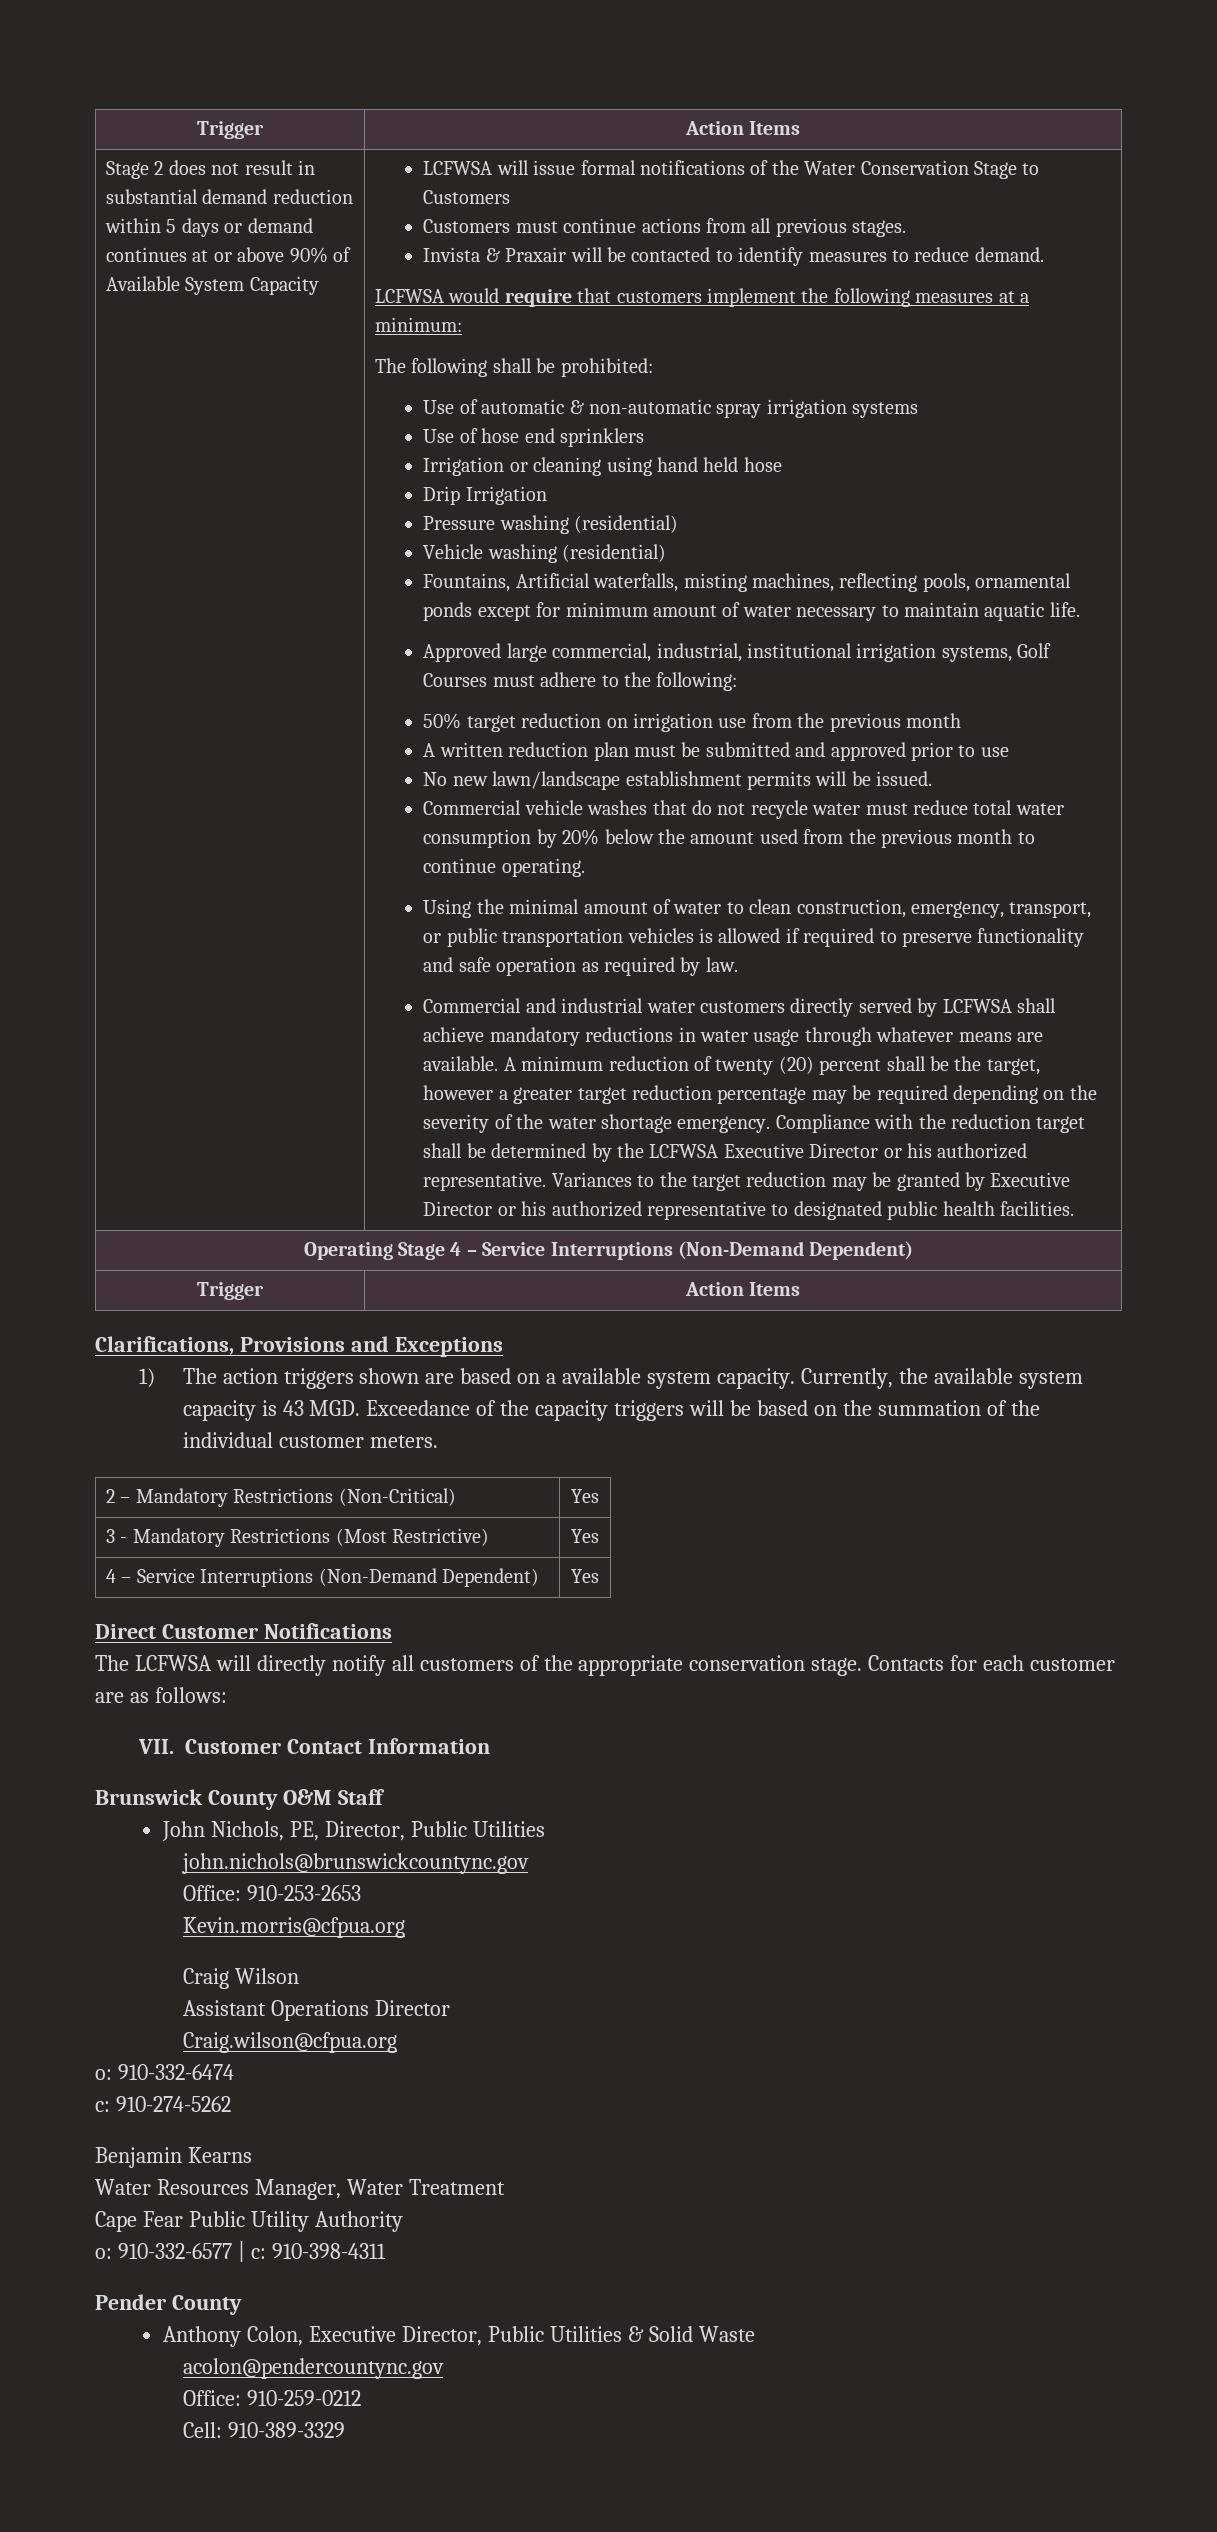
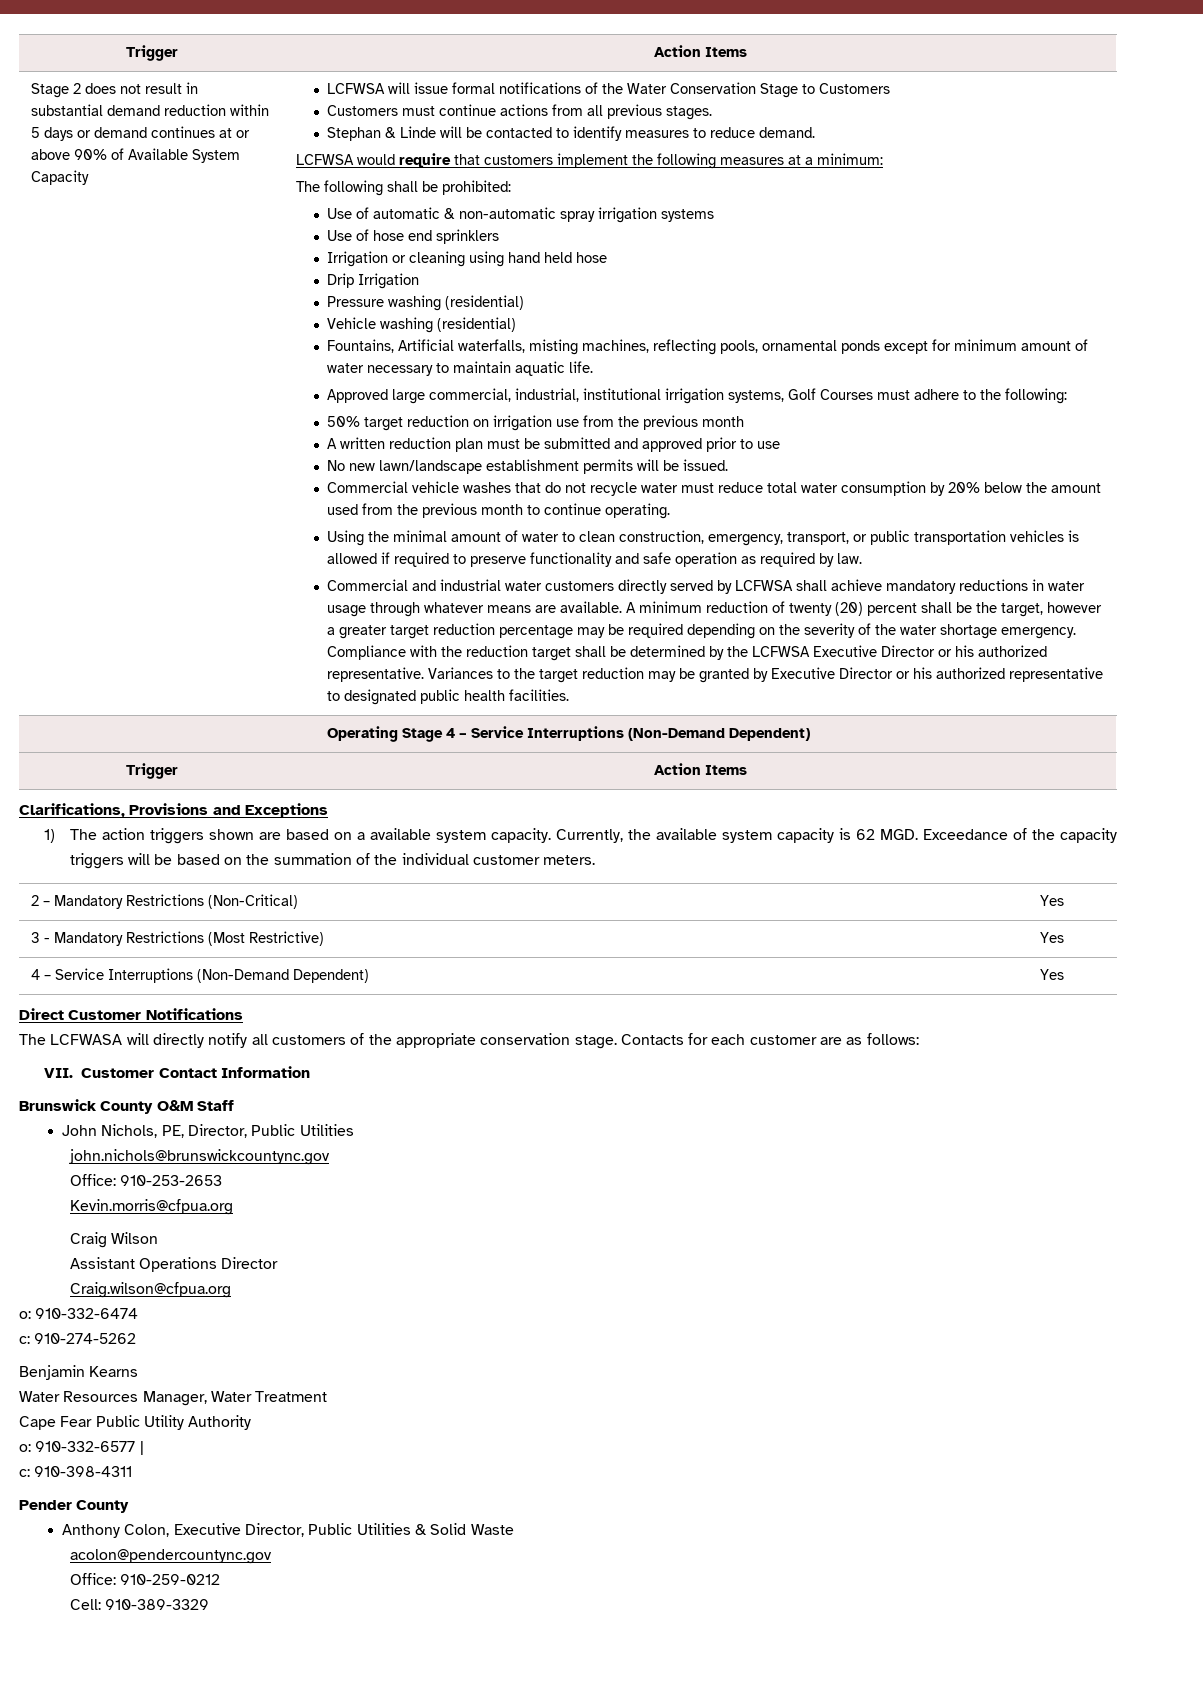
[423,247,567,262] Invista & Praxair -> [327,126,437,141] Stephan & Linde
[282,1400,304,1416] 43 -> [855,829,875,840] 62
[134,1655,212,1671] LCFWSA -> [50,1034,123,1045] LCFWASA
(245, 2251) none -> (144, 1448) //

